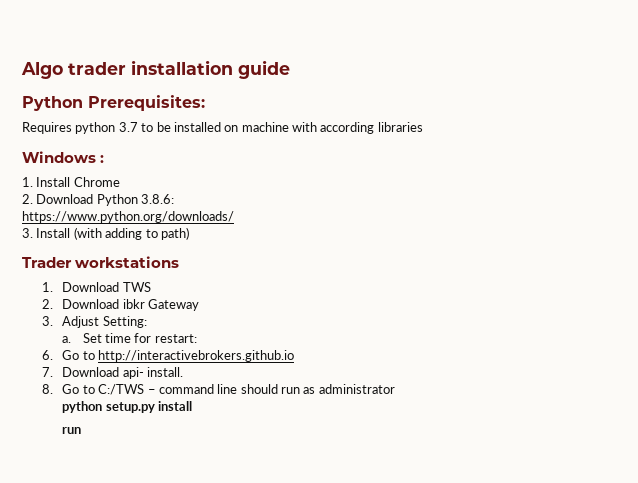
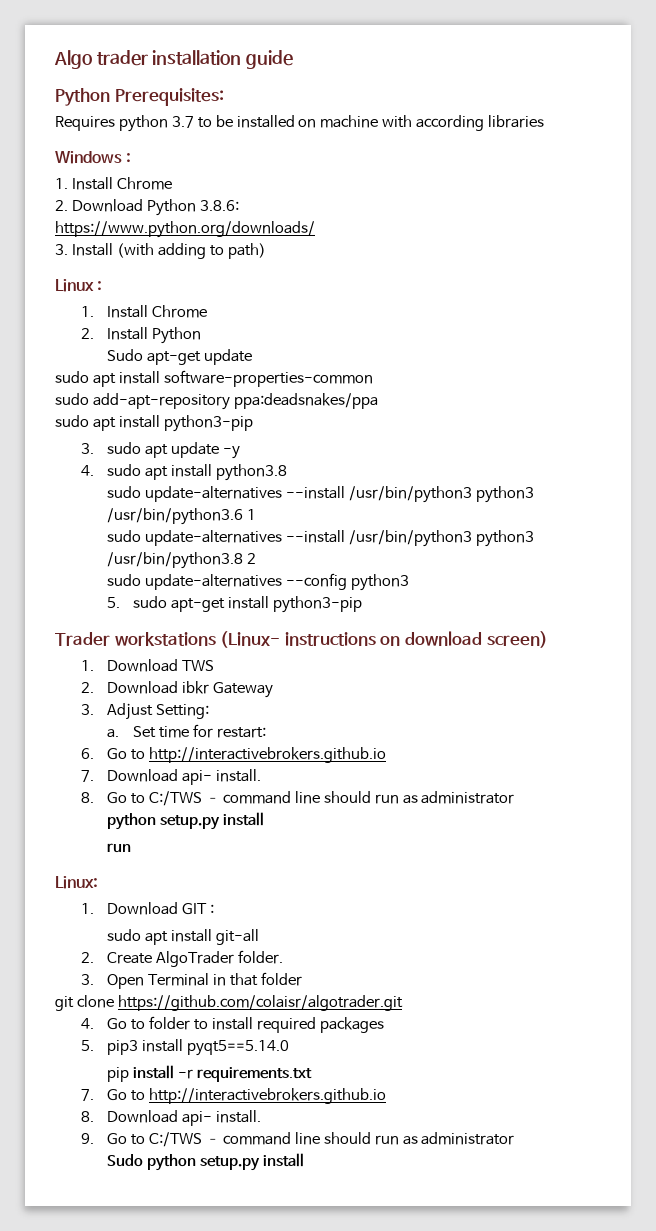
[22,256,180,268] Trader workstations -> [55,279,103,292] [81,305,208,318] [81,327,202,344] [107,349,253,365] [55,370,373,387] [55,393,378,410] [55,415,253,432] [81,442,240,459] [81,464,287,481] [107,486,534,503] [107,508,257,525] [107,530,534,547] [107,552,257,569] [107,573,409,591] [107,596,363,613] [55,631,548,648] Linux : // 1. Install Chrome // 2. Install Python // Sudo apt-get update // sudo apt install software-properties-common // sudo add-apt-repository ppa:deadsnakes/ppa // sudo apt install python3-pip // 3. sudo apt update -y // 4. sudo apt install python3.8 // sudo update-alternatives --install /usr/bin/python3 python3 /usr/bin/python3.6 1 // sudo update-alternatives --install /usr/bin/python3 python3 /usr/bin/python3.8 2 // sudo update-alternatives --config python3 // 5. sudo apt-get install python3-pip // Trader workstations (Linux- instructions on download screen)
(82, 430) none -> [55,876,98,889] [81,902,215,915] [107,929,259,945] [81,950,284,967] [81,972,302,989] [55,995,403,1011] [81,1016,384,1033] [81,1039,290,1056] [107,1065,312,1082] [81,1088,387,1104] [81,1110,262,1126] [81,1132,515,1147] [107,1153,304,1171] // Linux: // 1. Download GIT : // sudo apt install git-all // 2. Create AlgoTrader folder. // 3. Open Terminal in that folder // git clone https://github.com/colaisr/algotrader.git // 4. Go to folder to install required packages // 5. pip3 install pyqt5==5.14.0 // pip install -r requirements.txt // 7. Go to http://interactivebrokers.github.io // 8. Download api- install. // 9. Go to C:/TWS – command line should run as administrator // Sudo python setup.py install

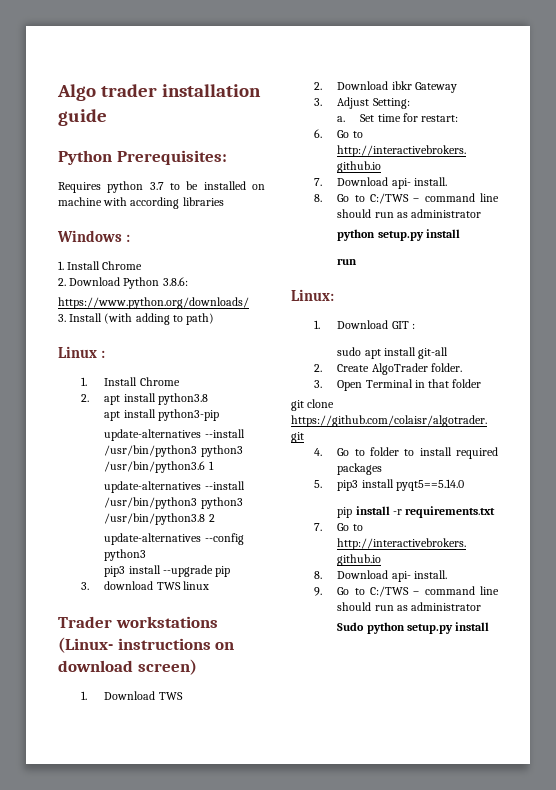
[107,327,202,344] [107,349,253,365] [55,370,373,387] [55,393,378,410] [55,415,253,432] [81,442,240,459] [81,464,287,481] [107,486,142,498] Install Python // Sudo apt-get update // sudo apt install software-properties-common // sudo add-apt-repository ppa:deadsnakes/ppa // sudo apt install python3-pip // 3. sudo apt update -y // 4. sudo apt install python3.8 // sudo -> [104,393,208,405] [104,409,219,421] apt install python3.8 // apt install python3-pip //
[107,530,142,542] sudo -> (214, 465) none
[107,574,142,586] sudo -> (215, 518) none
[107,596,363,613] 5. sudo apt-get install python3-pip -> [104,565,230,577] [81,581,209,590] pip3 install --upgrade pip // 3. download TWS linux

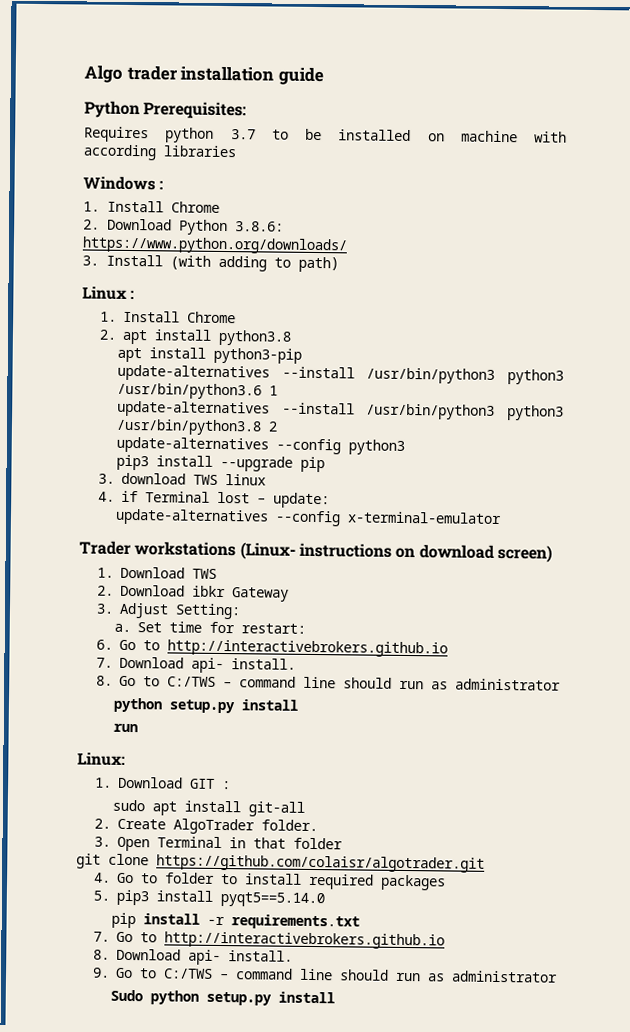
(209, 585) none -> [97,490,330,509] [114,508,502,527] // 4. if Terminal lost – update: // update-alternatives --config x-terminal-emulator

